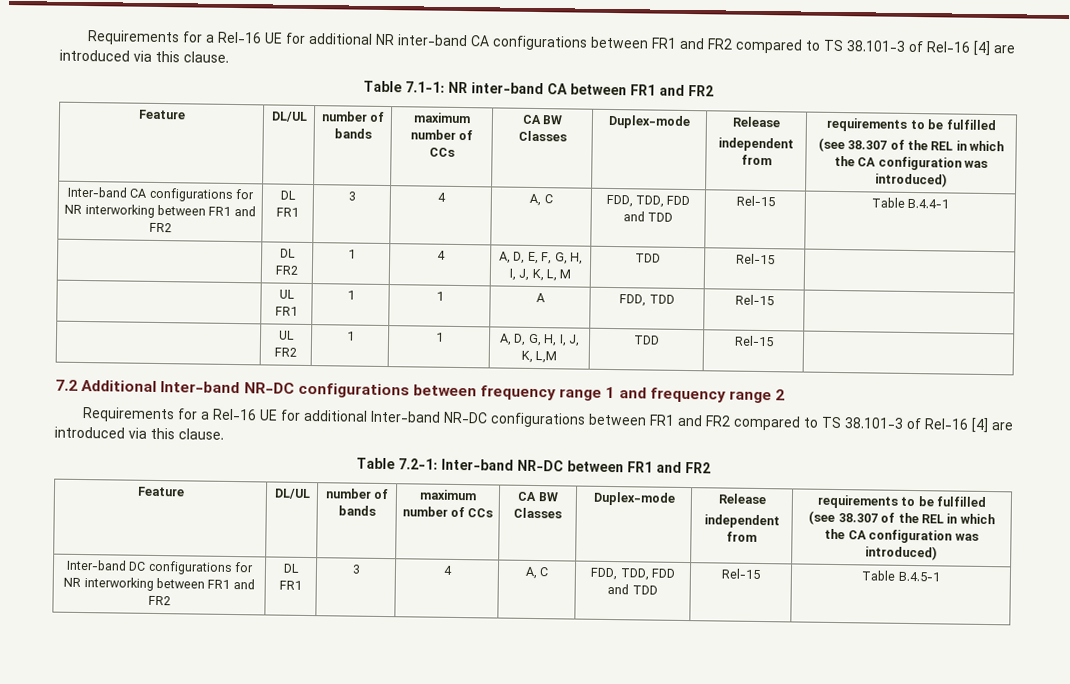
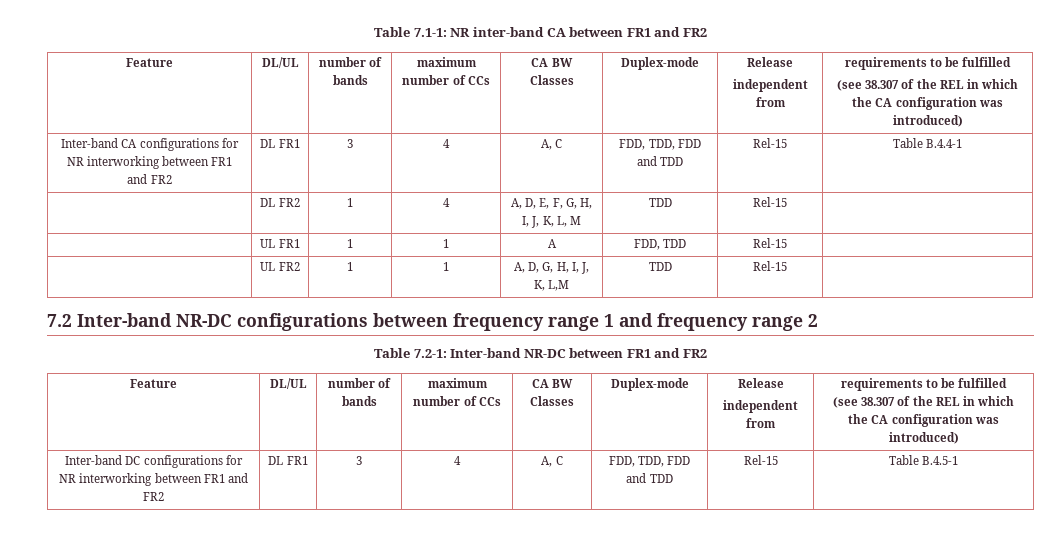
[86,30,1015,57] [59,49,229,63] Requirements for a Rel-16 UE for additional NR inter-band CA configurations between FR1 and FR2 compared to TS 38.101-3 of Rel-16 [4] are introduced via this clause. // -> (374, 32) none
[81,379,158,392] Additional -> (72, 320) none
[81,406,1013,434] [54,426,224,440] // Requirements for a Rel-16 UE for additional Inter-band NR-DC configurations between FR1 and FR2 compared to TS 38.101-3 of Rel-16 [4] are introduced via this clause. -> (818, 320) none

